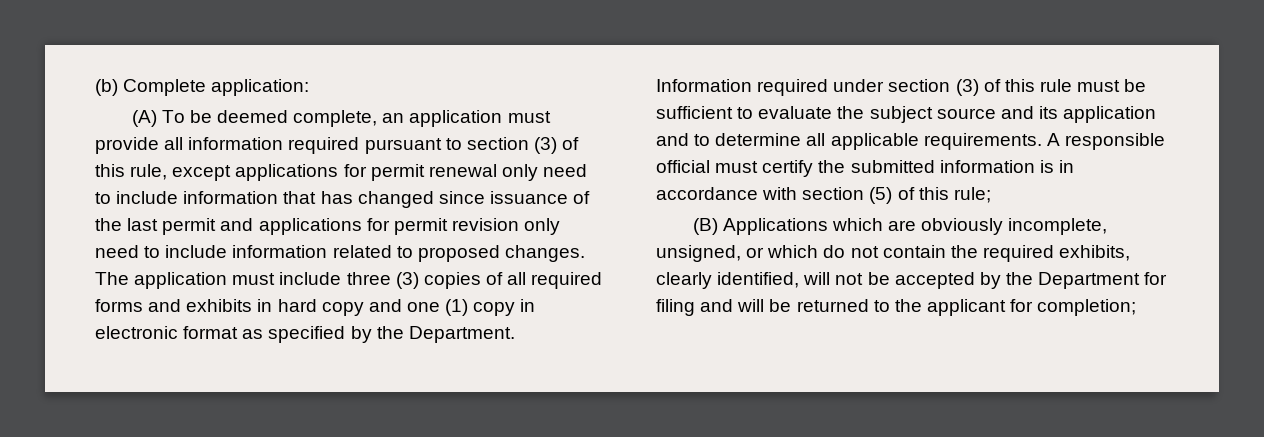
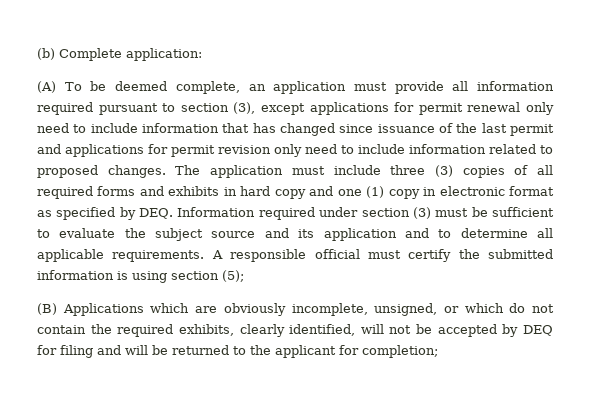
[533,137,580,154] [95,164,168,180] (3) of this rule, -> [233,102,256,114] (3),
[376,326,515,343] the Department. -> [139,208,174,219] DEQ.
[983,79,1072,92] of this rule -> (431, 213) none
[1058,160,1074,173] [656,187,991,204] in accordance with section (5) of this rule; -> [132,270,244,283] using section (5);
[1005,272,1141,289] the Department -> [522,325,553,336] DEQ

